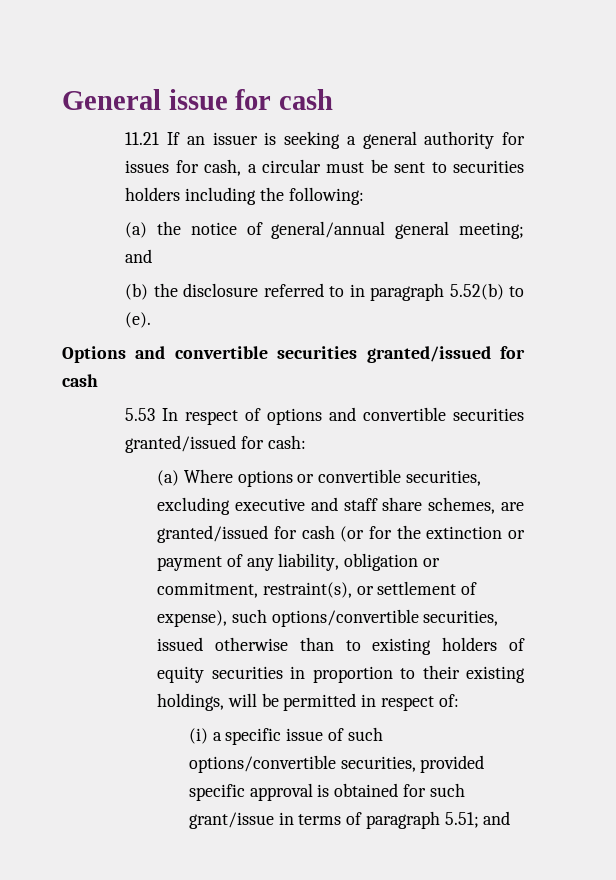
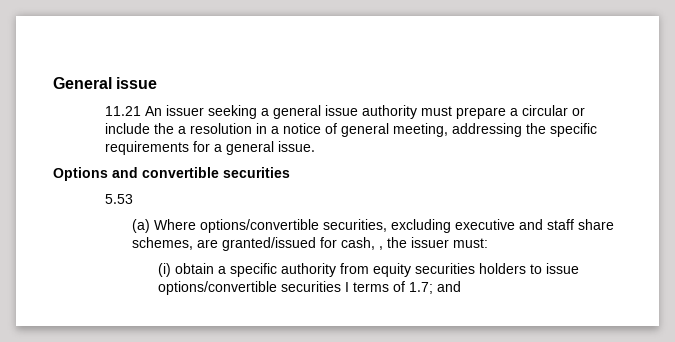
[235,89,334,110] for cash -> (158, 83) none
[167,131,525,149] [125,159,524,176] [125,187,364,205] [125,221,524,239] [125,249,153,263] [125,283,524,301] [125,312,152,328] [62,346,525,363] [62,374,98,387] [125,407,524,425] [125,435,306,453] If an issuer is seeking a general authority for issues for cash, a circular must be sent to securities holders including the following: // (a) the notice of general/annual general meeting; and // (b) the disclosure referred to in paragraph 5.52(b) to (e). // Options and convertible securities granted/issued for cash // 5.53 In respect of options and convertible securities granted/issued for cash: -> [145,105,586,119] [105,123,598,137] [105,141,316,155] [53,167,290,181] [105,194,134,204] An issuer seeking a general issue authority must prepare a circular or include the a resolution in a notice of general meeting, addressing the specific requirements for a general issue. // Options and convertible securities // 5.53
[237,469,402,487] options or convertible -> [199,219,319,233] options/convertible
[301,525,526,542] [157,553,440,571] [157,581,478,598] [157,609,499,627] [157,637,525,655] [157,665,525,683] [157,693,459,711] [188,727,383,745] [188,755,485,773] [188,783,465,801] [188,811,479,829] cash (or for the extinction or payment of any liability, obligation or commitment, restraint(s), or settlement of expense), such options/convertible securities, issued otherwise than to existing holders of equity securities in proportion to their existing holdings, will be permitted in respect of: // (i) a specific issue of such options/convertible securities, provided specific approval is obtained for such grant/issue in terms of paragraph 5.51; -> [340,237,488,250] [157,263,579,277] [157,281,433,295] cash, , the issuer must: // (i) obtain a specific authority from equity securities holders to issue options/convertible securities I terms of 1.7;

